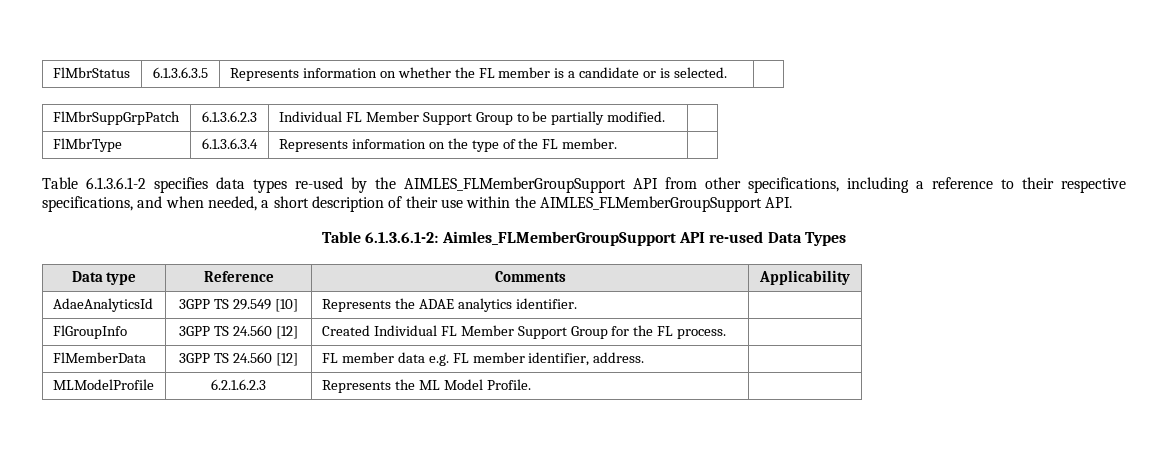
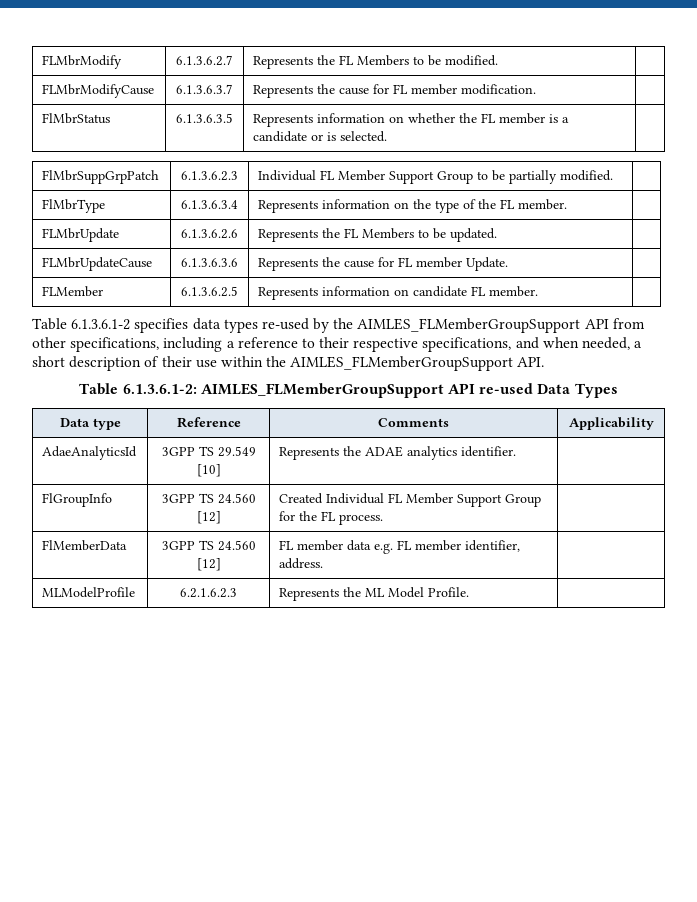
(52, 72) none -> [42,55,123,69] [176,55,233,66] [253,55,499,69] [42,84,155,98] [176,84,233,94] [253,84,537,98] FLMbrModify | 6.1.3.6.2.7 | Represents the FL Members to be modified. | // FLMbrModifyCause | 6.1.3.6.3.7 | Represents the cause for FL member modification. | //
(618, 143) none -> [42,228,120,242] [181,229,238,239] [258,228,498,242] [42,257,153,271] [181,258,238,267] [258,257,509,271] [42,286,104,297] [181,286,238,297] [258,286,539,300] // FLMbrUpdate | 6.1.3.6.2.6 | Represents the FL Members to be updated. | // FLMbrUpdateCause | 6.1.3.6.3.6 | Represents the cause for FL member Update. | // FLMember | 6.1.3.6.2.5 | Represents information on candidate FL member. |
[441,231,676,246] Aimles_FLMemberGroupSupport -> [200,383,444,398] AIMLES_FLMemberGroupSupport

